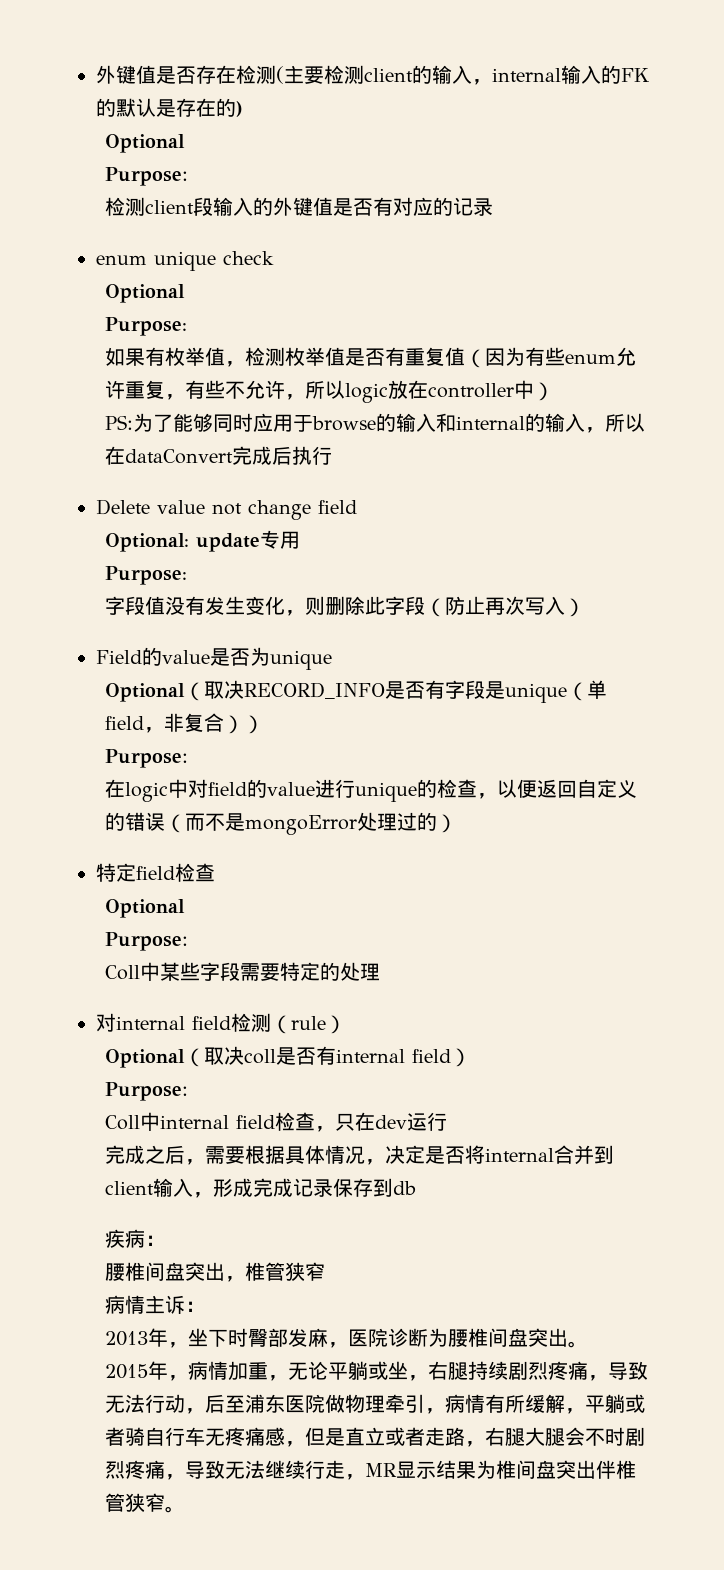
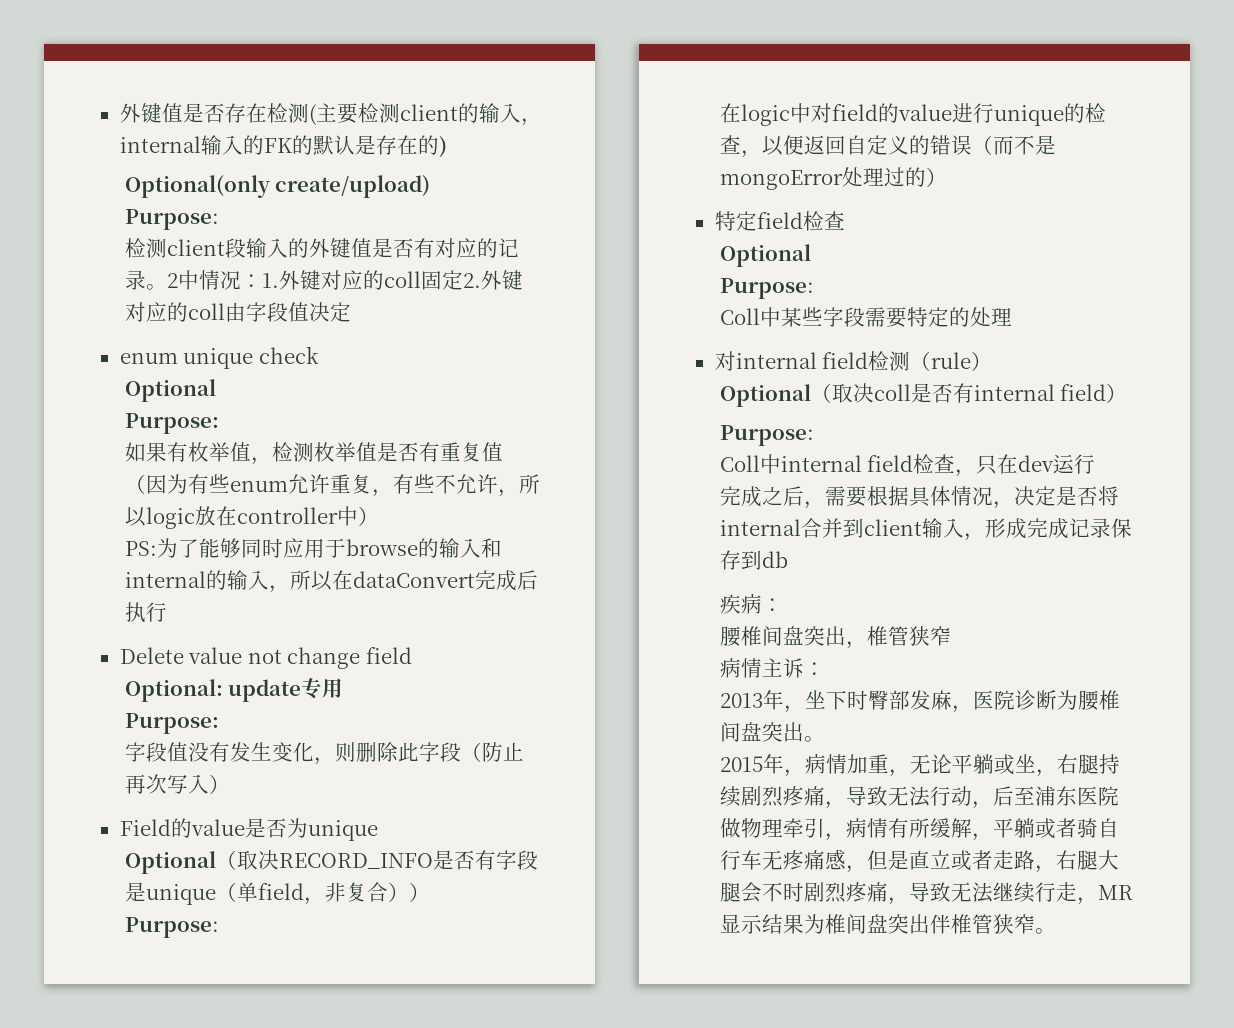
[104,134,185,153] Optional -> [124,175,431,198] Optional(only create/upload)
(493, 207) none -> [145,270,523,290] [124,302,351,322] 。2中情况：1.外键对应的coll固定2.外键对应的coll由字段值决定

